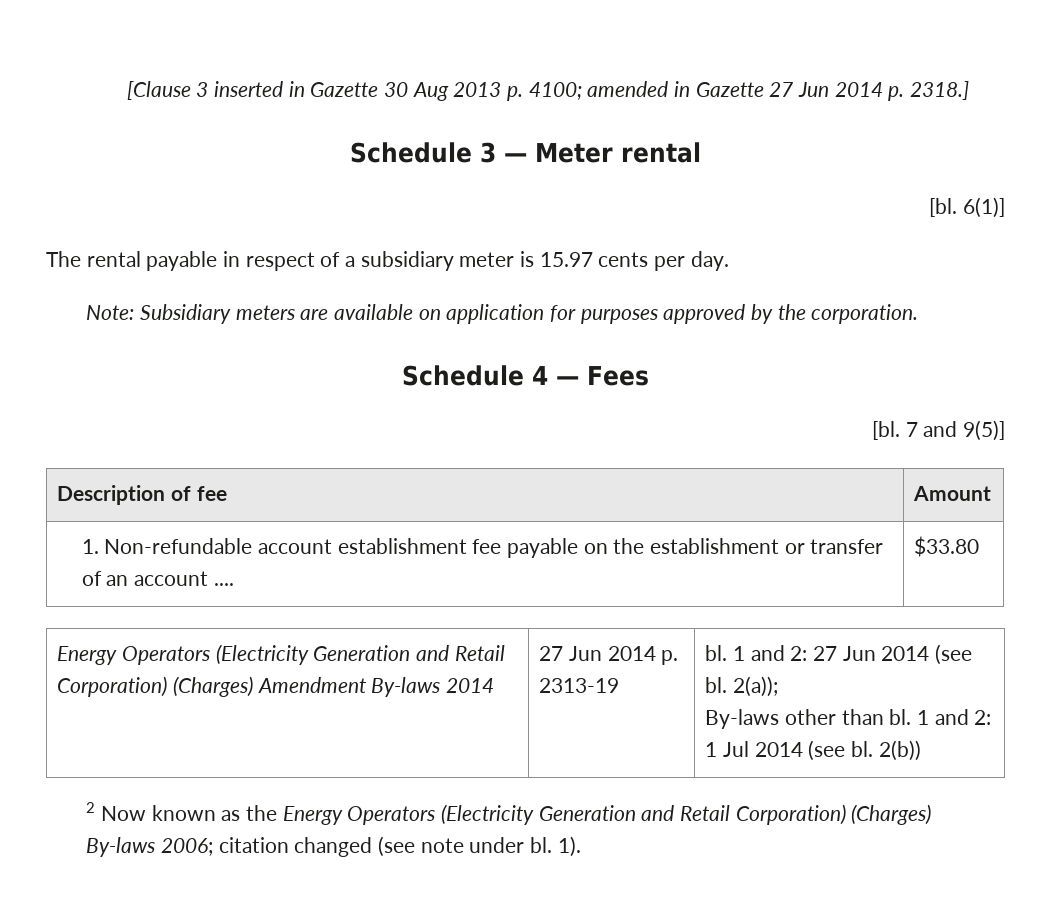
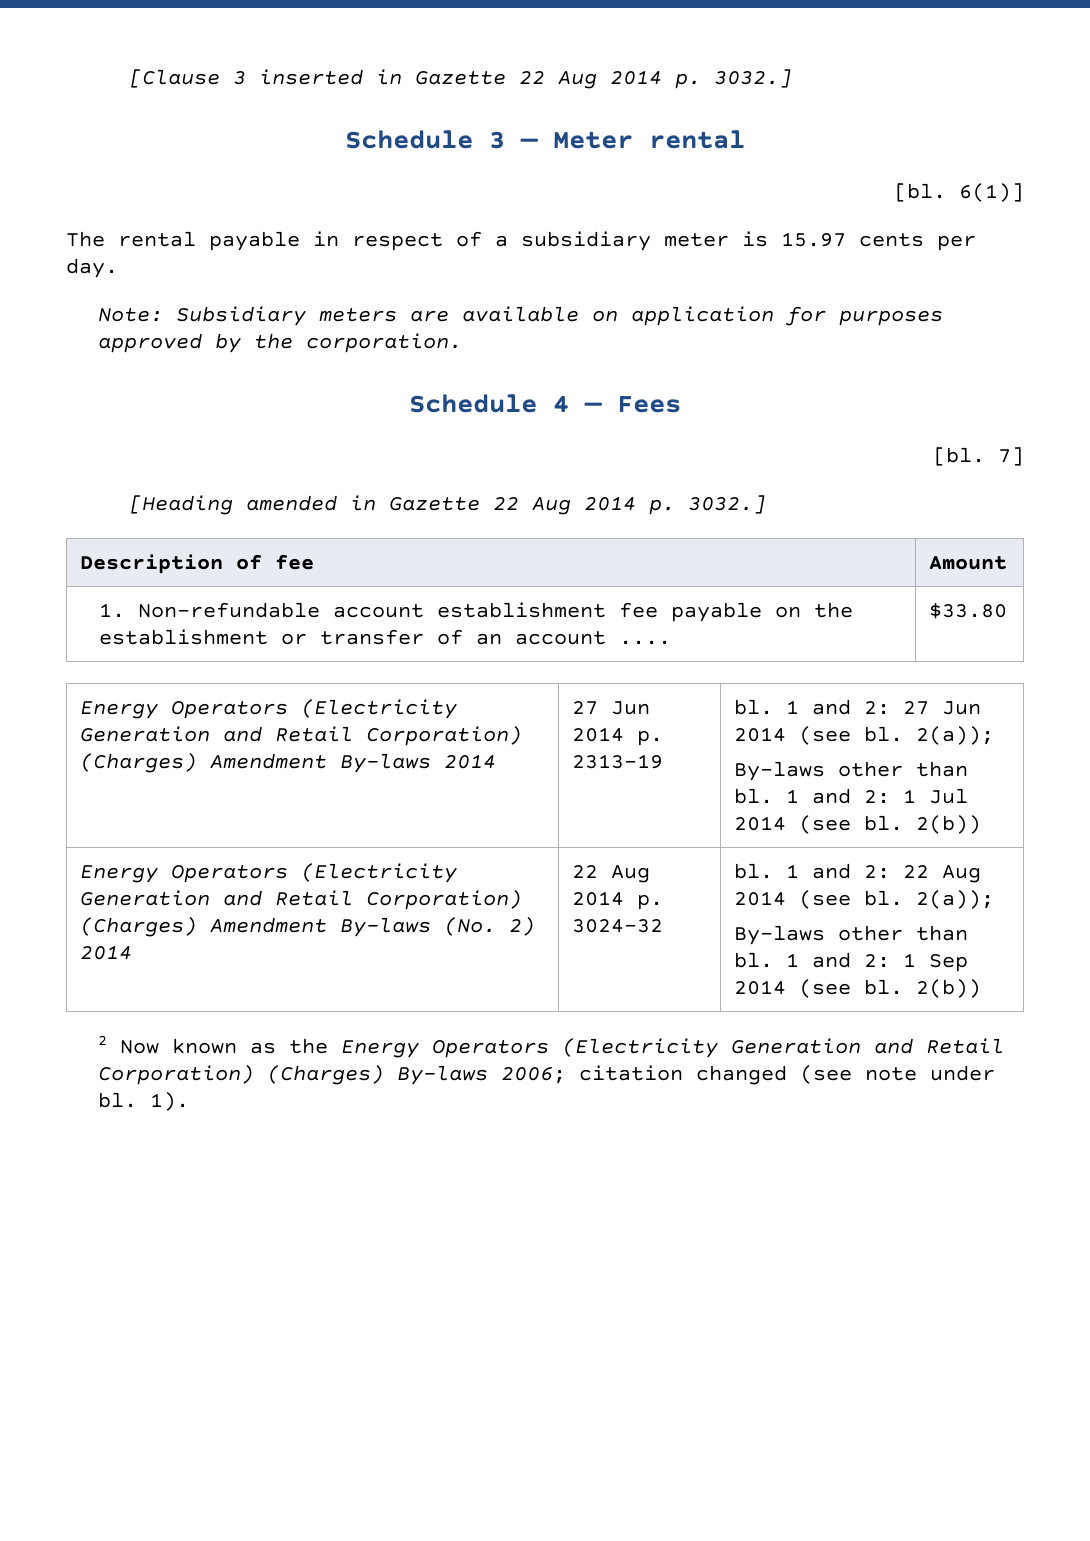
[383,81,969,101] 30 Aug 2013 p. 4100; amended in Gazette 27 Jun 2014 p. 2318.] -> [519,69,793,89] 22 Aug 2014 p. 3032.]
[905,420,1005,441] 7 and 9(5)] -> [998,447,1024,466] [129,495,767,515] 7] // [Heading amended in Gazette 22 Aug 2014 p. 3032.]
(921, 750) none -> [80,863,458,883] [80,890,523,910] [80,917,536,937] [80,945,133,960] [572,865,651,883] [572,891,664,910] [572,919,664,933] [734,863,982,883] [734,890,995,909] [734,925,969,945] [734,952,969,972] [734,979,982,998] // Energy Operators (Electricity Generation and Retail Corporation) (Charges) Amendment By-laws (No. 2) 2014 | 22 Aug 2014 p. 3024-32 | bl. 1 and 2: 22 Aug 2014 (see bl. 2(a)); // By-laws other than bl. 1 and 2: 1 Sep 2014 (see bl. 2(b))

